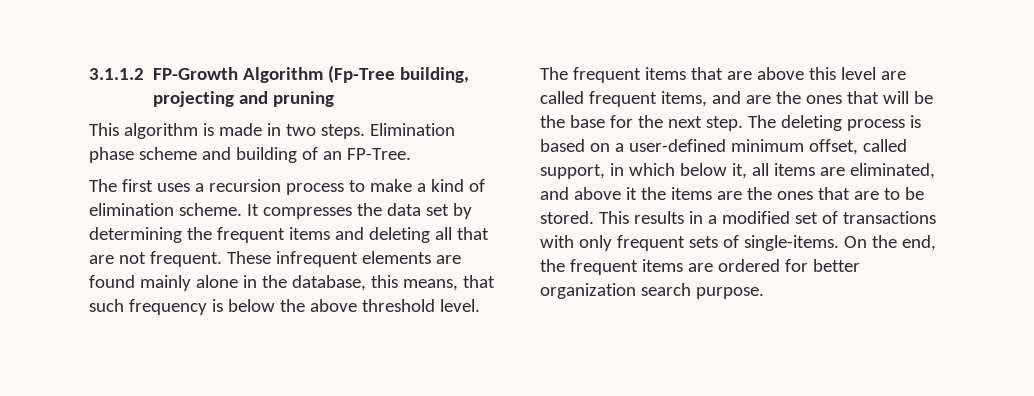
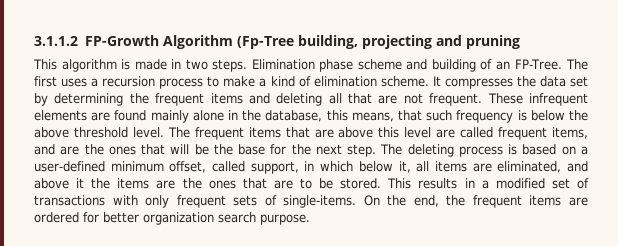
(411, 154) // -> (563, 64) none

